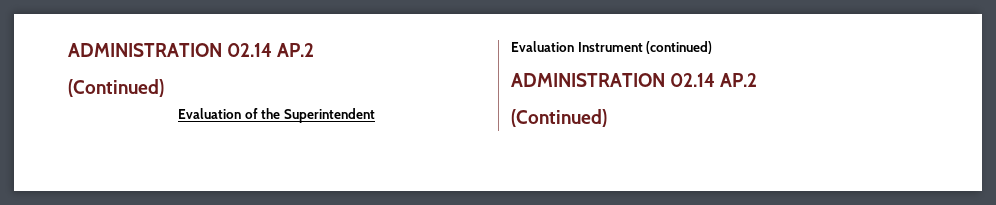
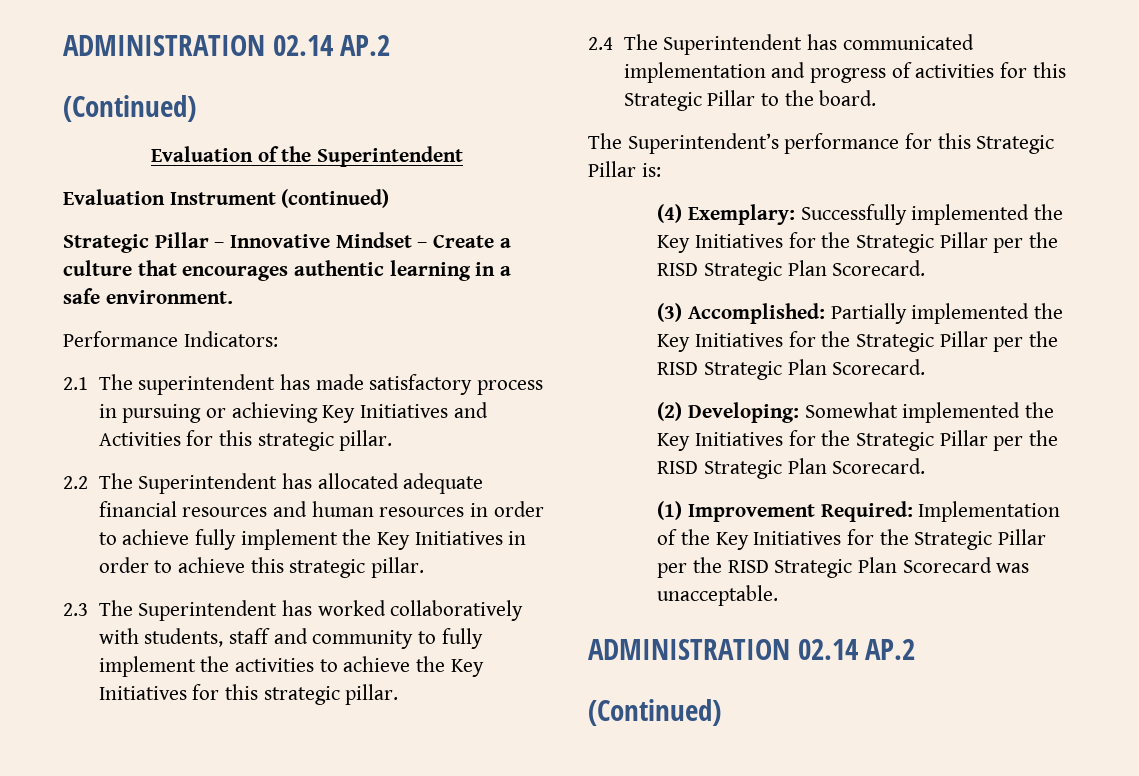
(713, 47) none -> [63,232,511,253] [63,260,512,281] [63,288,233,304] [63,331,278,347] [63,374,543,395] [98,402,488,423] [98,430,393,451] [63,473,484,494] [98,501,544,517] [98,529,527,550] [98,557,424,578] [63,600,524,621] [98,628,483,649] [98,656,484,677] [98,684,399,705] [588,34,974,55] [623,62,1066,83] [623,90,877,111] [588,133,1055,154] [588,161,661,177] [657,204,1064,225] [657,232,1059,253] [657,260,926,281] [657,303,1064,324] [657,331,1059,352] [657,359,926,380] [657,402,1055,423] [657,430,1059,451] [657,458,926,479] [657,501,1061,522] [657,529,1047,550] [657,557,1030,578] [657,585,779,606] // Strategic Pillar – Innovative Mindset – Create a culture that encourages authentic learning in a safe environment. // Performance Indicators: // 2.1 The superintendent has made satisfactory process in pursuing or achieving Key Initiatives and Activities for this strategic pillar. // 2.2 The Superintendent has allocated adequate financial resources and human resources in order to achieve fully implement the Key Initiatives in order to achieve this strategic pillar. // 2.3 The Superintendent has worked collaboratively with students, staff and community to fully implement the activities to achieve the Key Initiatives for this strategic pillar. // 2.4 The Superintendent has communicated implementation and progress of activities for this Strategic Pillar to the board. // The Superintendent’s performance for this Strategic Pillar is: // (4) Exemplary: Successfully implemented the Key Initiatives for the Strategic Pillar per the RISD Strategic Plan Scorecard. // (3) Accomplished: Partially implemented the Key Initiatives for the Strategic Pillar per the RISD Strategic Plan Scorecard. // (2) Developing: Somewhat implemented the Key Initiatives for the Strategic Pillar per the RISD Strategic Plan Scorecard. // (1) Improvement Required: Implementation of the Key Initiatives for the Strategic Pillar per the RISD Strategic Plan Scorecard was unacceptable.

